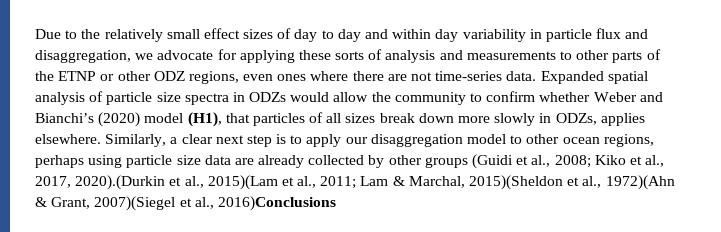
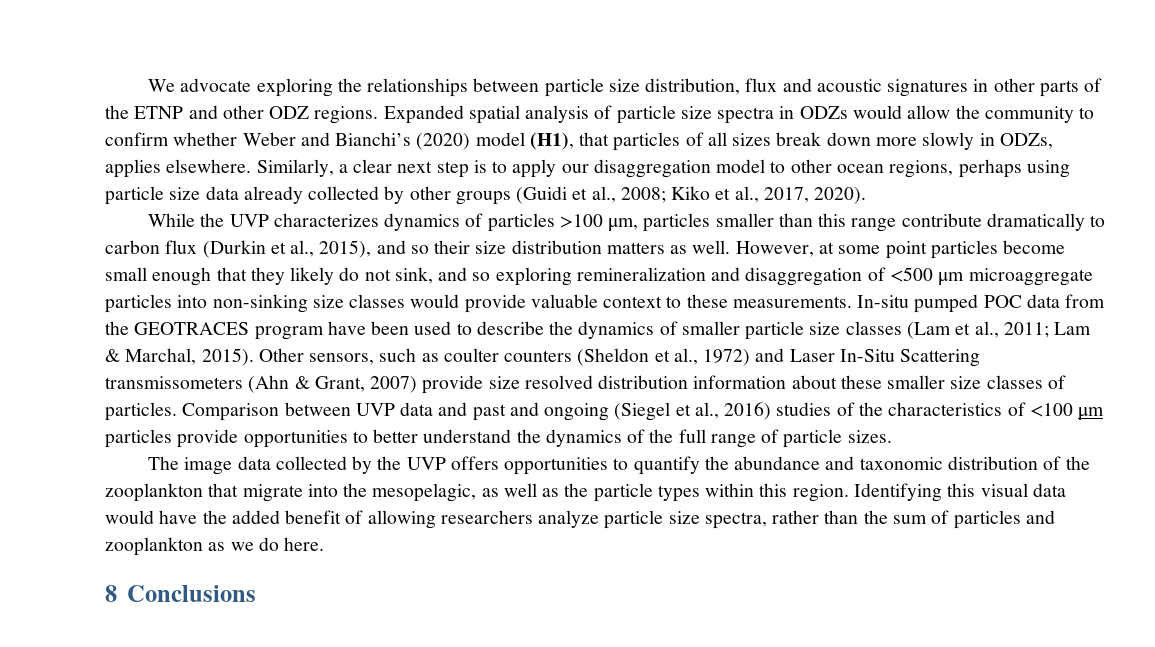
[35,28,649,42] [35,49,573,63] Due to the relatively small effect sizes of day to day and within day variability in particle flux and disaggregation, we advocate for applying these sorts of analysis and measurements to -> [148,78,989,97] We advocate exploring the relationships between particle size distribution, flux and acoustic signatures in
[100,74,115,81] or -> [188,105,218,119] and
[188,71,537,84] regions, even ones where there are not time-series data. -> [314,106,379,124] regions.
[234,158,254,165] are -> (239, 193) none
[75,175,278,190] 2020).(Durkin et al., 2015)(Lam -> [814,187,867,204] [148,213,1106,232] [105,240,1066,259] [105,267,1093,286] [105,294,1106,313] [105,321,951,340] 2020). // While the UVP characterizes dynamics of particles >100 μm, particles smaller than this range contribute dramatically to carbon flux (Durkin et al., 2015), and so their size distribution matters as well. However, at some point particles become small enough that they likely do not sink, and so exploring remineralization and disaggregation of <500 μm microaggregate particles into non-sinking size classes would provide valuable context to these measurements. In-situ pumped POC data from the GEOTRACES program have been used to describe the dynamics of smaller particle size classes (Lam
[469,175,675,190] [35,196,336,211] 2015)(Sheldon et al., 1972)(Ahn & Grant, 2007)(Siegel et al., 2016)Conclusions -> [201,348,981,367] [105,375,1066,394] [105,402,1105,421] [105,429,892,448] [148,456,1090,475] [105,483,1066,502] [105,510,1055,529] [105,537,325,556] [105,585,257,602] 2015). Other sensors, such as coulter counters (Sheldon et al., 1972) and Laser In-Situ Scattering transmissometers (Ahn & Grant, 2007) provide size resolved distribution information about these smaller size classes of particles. Comparison between UVP data and past and ongoing (Siegel et al., 2016) studies of the characteristics of <100 μm particles provide opportunities to better understand the dynamics of the full range of particle sizes. // The image data collected by the UVP offers opportunities to quantify the abundance and taxonomic distribution of the zooplankton that migrate into the mesopelagic, as well as the particle types within this region. Identifying this visual data would have the added benefit of allowing researchers analyze particle size spectra, rather than the sum of particles and zooplankton as we do here. // 8 Conclusions

